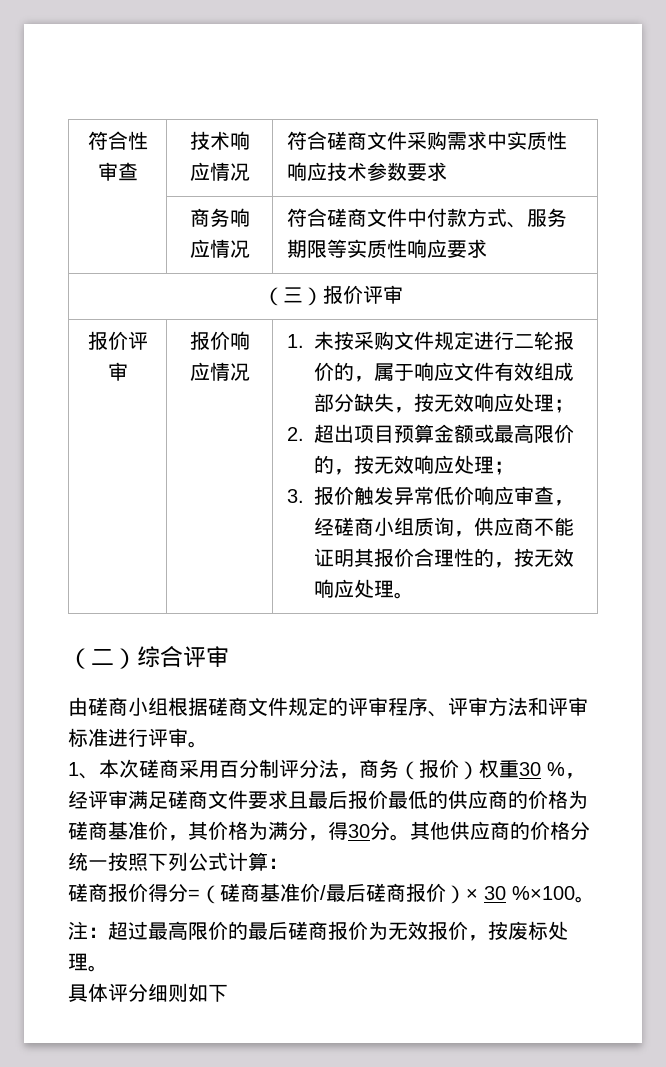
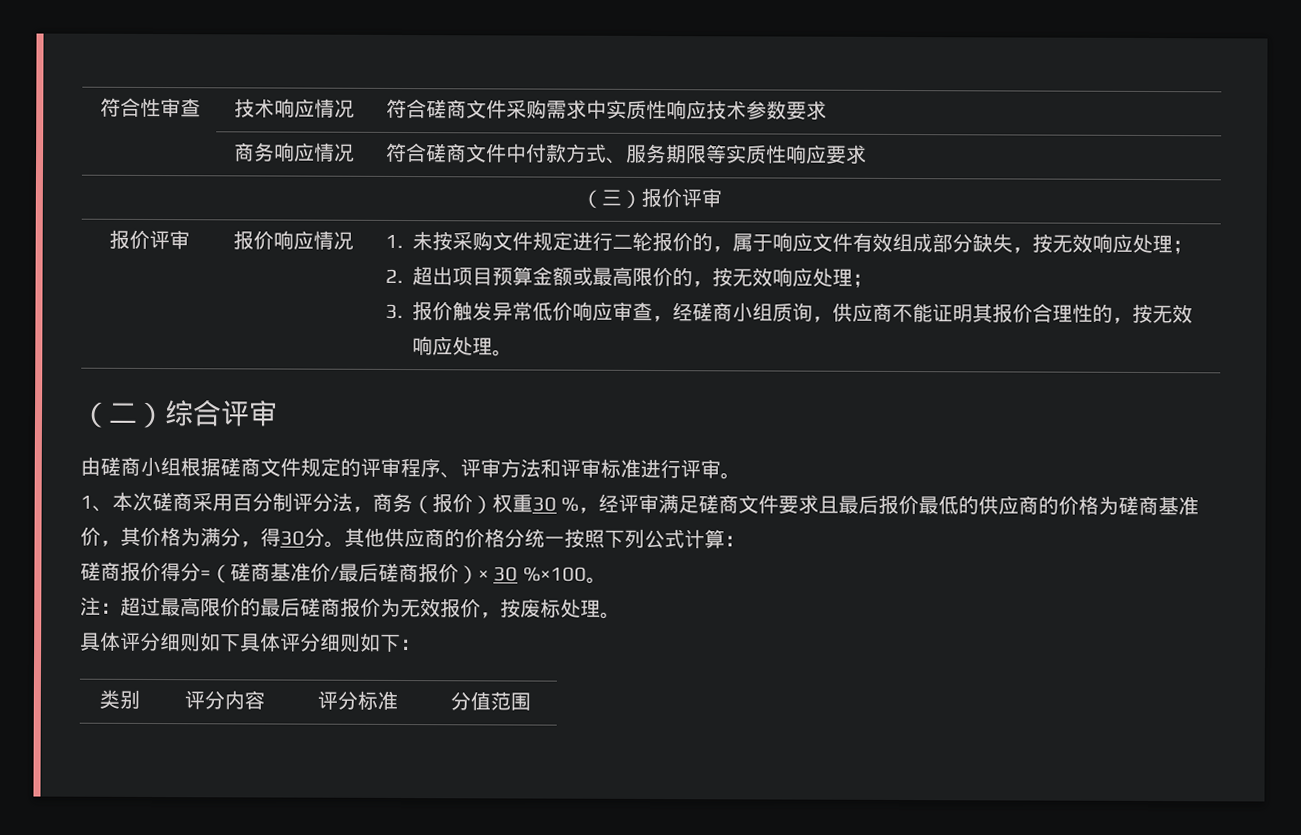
(228, 993) none -> [240,632,421,652] [98,689,140,709] [184,690,265,710] [317,690,398,710] [449,691,531,711] 具体评分细则如下： // 类别 | 评分内容 | 评分标准 | 分值范围

